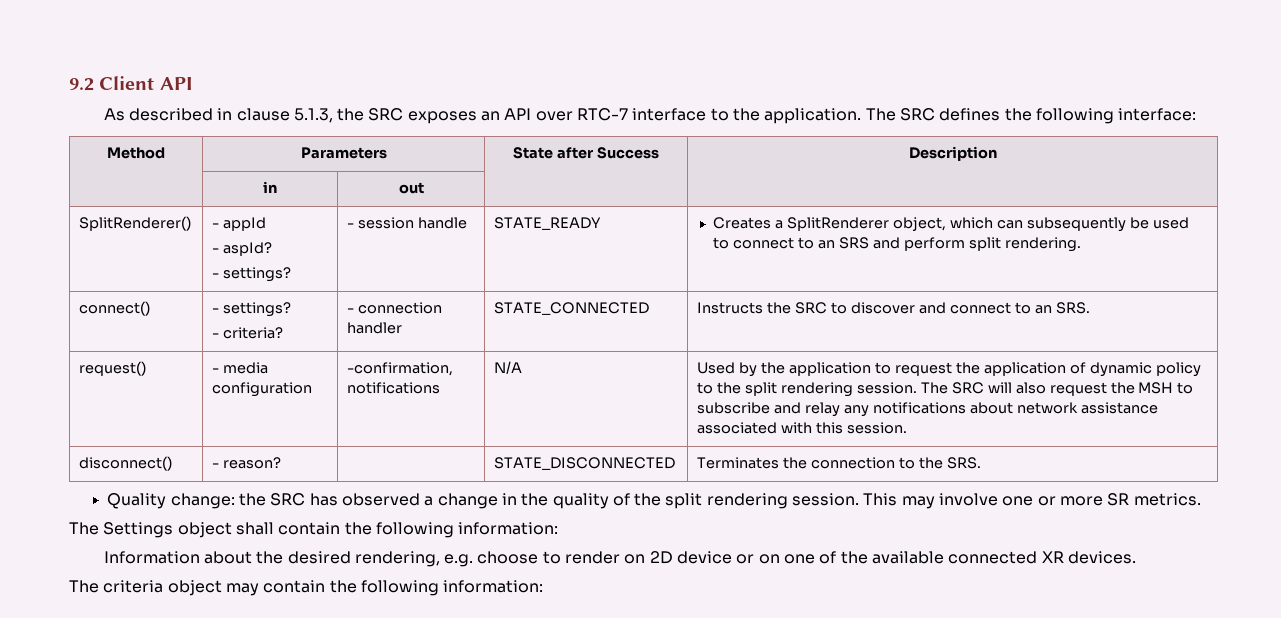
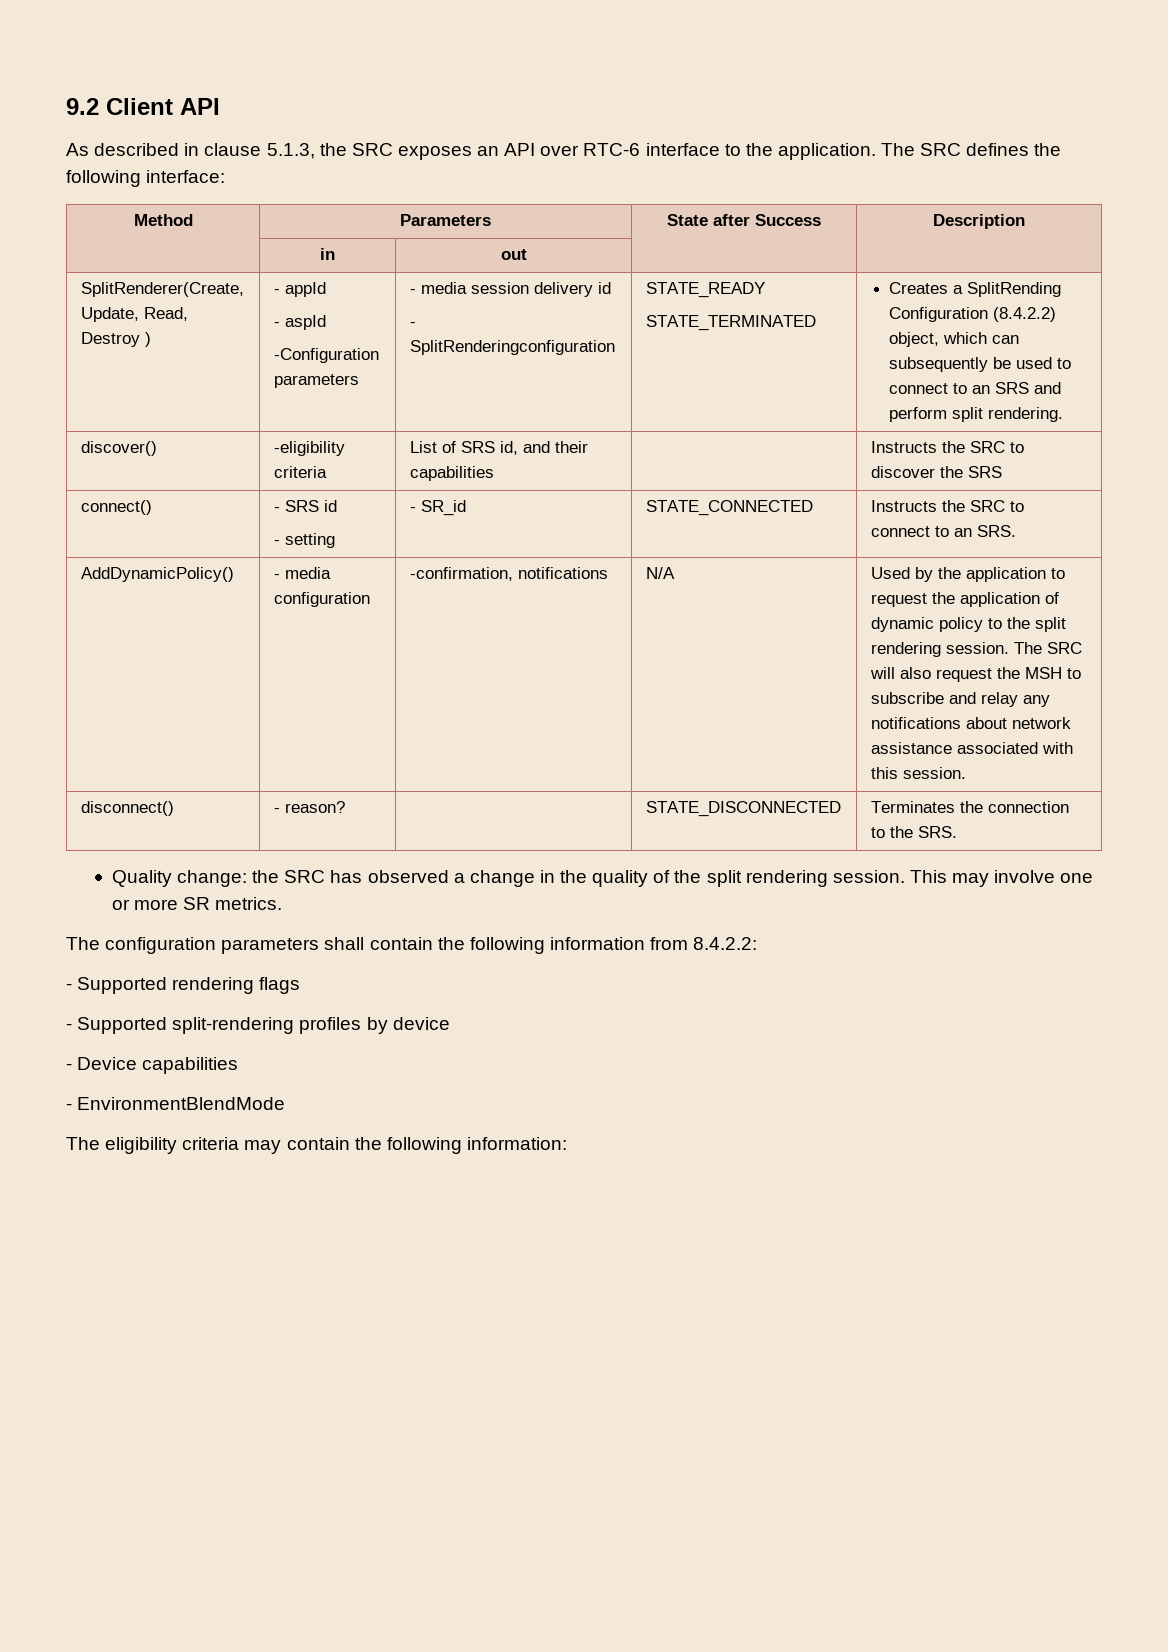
[577,108,629,121] RTC-7 -> [583,143,641,156] RTC-6
[79,216,192,231] [212,217,267,231] [212,242,273,256] [212,267,292,282] [347,217,468,229] SplitRenderer() | - appId // - aspId? // - settings? | - session handle -> [80,282,244,297] [80,307,188,322] [80,332,151,347] [273,282,326,297] [273,315,326,330] [273,348,379,363] [273,374,359,388] [409,282,611,297] [409,322,416,327] [409,340,615,355] SplitRenderer(Create, Update, Read, Destroy ) | - appId // - aspId // -Configuration parameters | - media session delivery id // - SplitRenderingconfiguration
(602, 223) none -> [645,315,816,331] // STATE_TERMINATED
[787,217,890,231] SplitRenderer -> [967,282,1062,297] [889,307,1057,322] SplitRending Configuration (8.4.2.2)
(1081, 244) none -> [80,441,157,456] [273,441,345,456] [273,466,327,478] [409,441,588,455] [409,466,494,481] [870,441,1024,453] [870,466,1002,478] // discover() | -eligibility criteria | List of SRS id, and their capabilities | | Instructs the SRC to discover the SRS
[223,302,292,317] [212,327,284,339] [347,302,443,314] [347,322,403,334] settings? // - criteria? | - connection handler -> [284,500,337,512] [273,533,335,548] [409,500,466,516] SRS id // - setting | - SR_id
[851,302,946,314] discover and -> (1024, 506) none
[79,361,147,376] request() -> [80,567,234,582] AddDynamicPolicy()
[103,522,232,538] Settings object -> [105,937,320,954] configuration parameters
[458,522,559,535] [103,551,1136,567] [69,580,222,596] information: // Information about the desired rendering, e.g. choose to render on 2D device or on one of the available connected XR devices. // The criteria object -> [549,937,758,950] [66,977,301,994] [66,1017,450,1034] [66,1057,239,1074] [66,1097,286,1110] [66,1137,240,1154] information from 8.4.2.2: // - Supported rendering flags // - Supported split-rendering profiles by device // - Device capabilities // - EnvironmentBlendMode // The eligibility criteria

